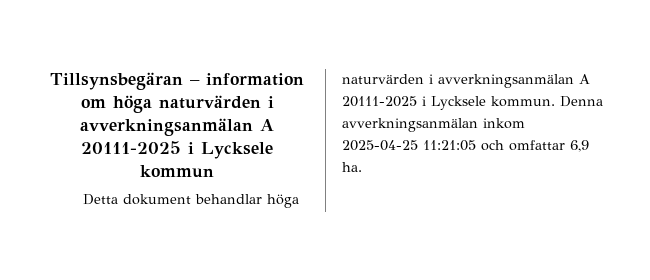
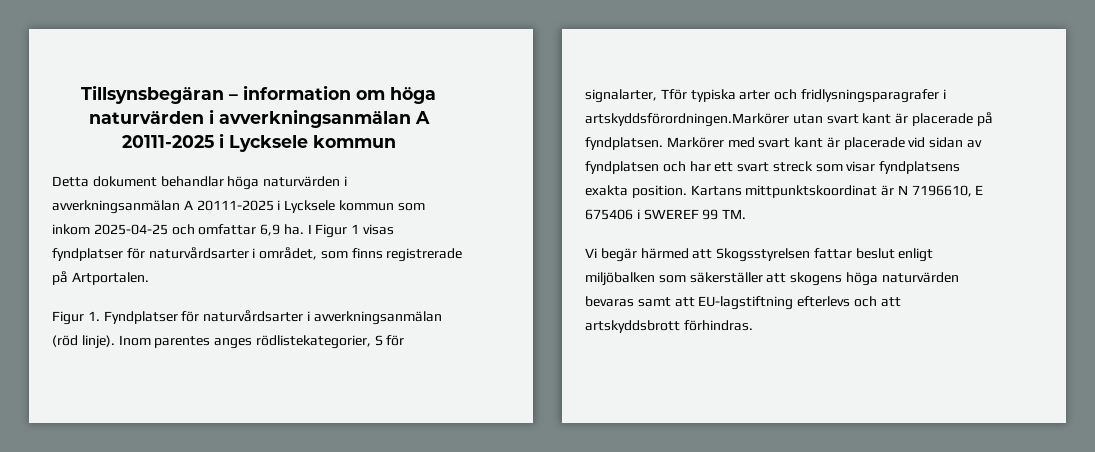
[491,96,603,107] [342,118,478,132] kommun. Denna avverkningsanmälan -> [338,200,425,211] kommun som
[423,140,476,151] 11:21:05 -> (168, 229) none
(362, 167) none -> [307,224,395,238] [52,247,463,262] [52,271,149,285] [52,310,442,325] [52,335,405,349] [585,89,946,103] [585,112,993,127] [585,137,983,150] [585,161,961,174] [585,185,984,198] [585,209,747,220] [585,248,934,262] [585,272,959,286] [585,296,901,310] [585,320,753,333] I Figur 1 visas fyndplatser för naturvårdsarter i området, som finns registrerade på Artportalen. // Figur 1. Fyndplatser för naturvårdsarter i avverkningsanmälan (röd linje). Inom parentes anges rödlistekategorier, S för signalarter, Tför typiska arter och fridlysningsparagrafer i artskyddsförordningen.Markörer utan svart kant är placerade på fyndplatsen. Markörer med svart kant är placerade vid sidan av fyndplatsen och har ett svart streck som visar fyndplatsens exakta position. Kartans mittpunktskoordinat är N 7196610, E 675406 i SWEREF 99 TM. // Vi begär härmed att Skogsstyrelsen fattar beslut enligt miljöbalken som säkerställer att skogens höga naturvärden bevaras samt att EU-lagstiftning efterlevs och att artskyddsbrott förhindras.

